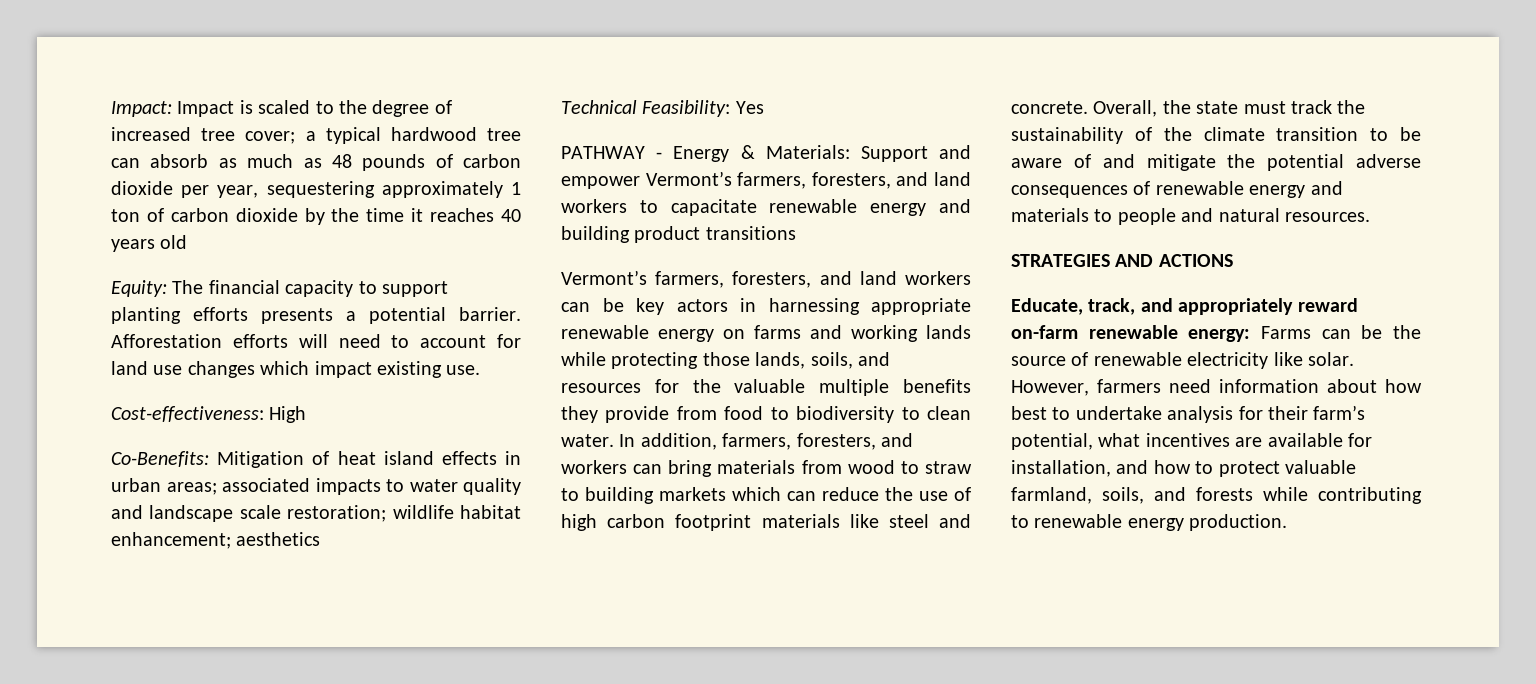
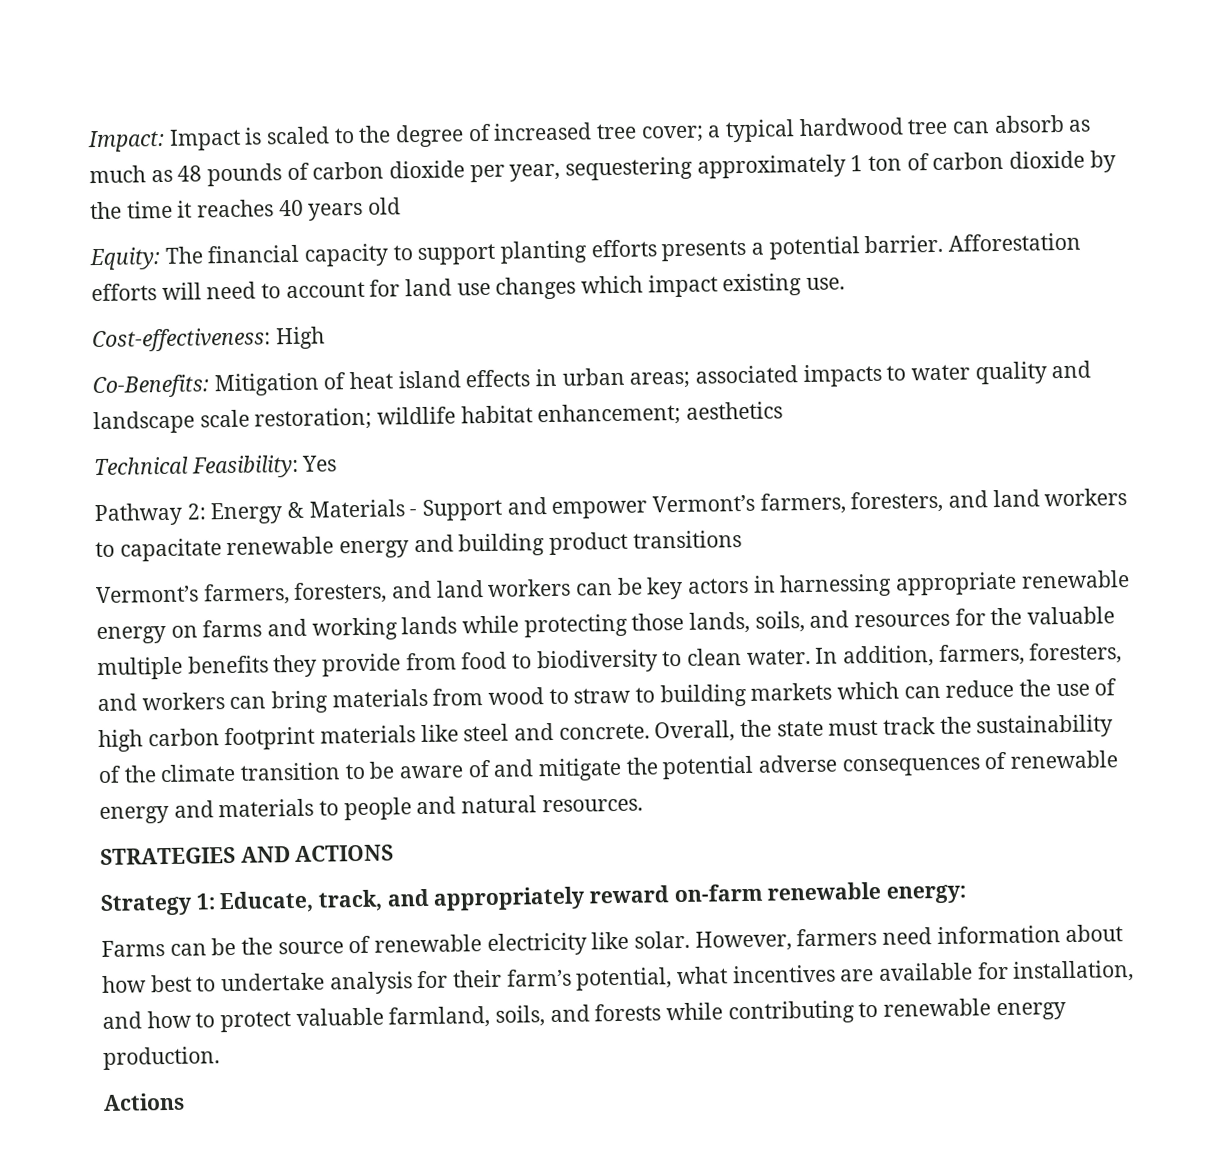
[561,145,850,162] PATHWAY - Energy & Materials: -> [94,499,418,527] Pathway 2: Energy & Materials -
(1233, 260) none -> [100,893,216,917] Strategy 1:
(1251, 335) none -> (967, 894) //
(1288, 522) none -> [103,1092,185,1111] // Actions

